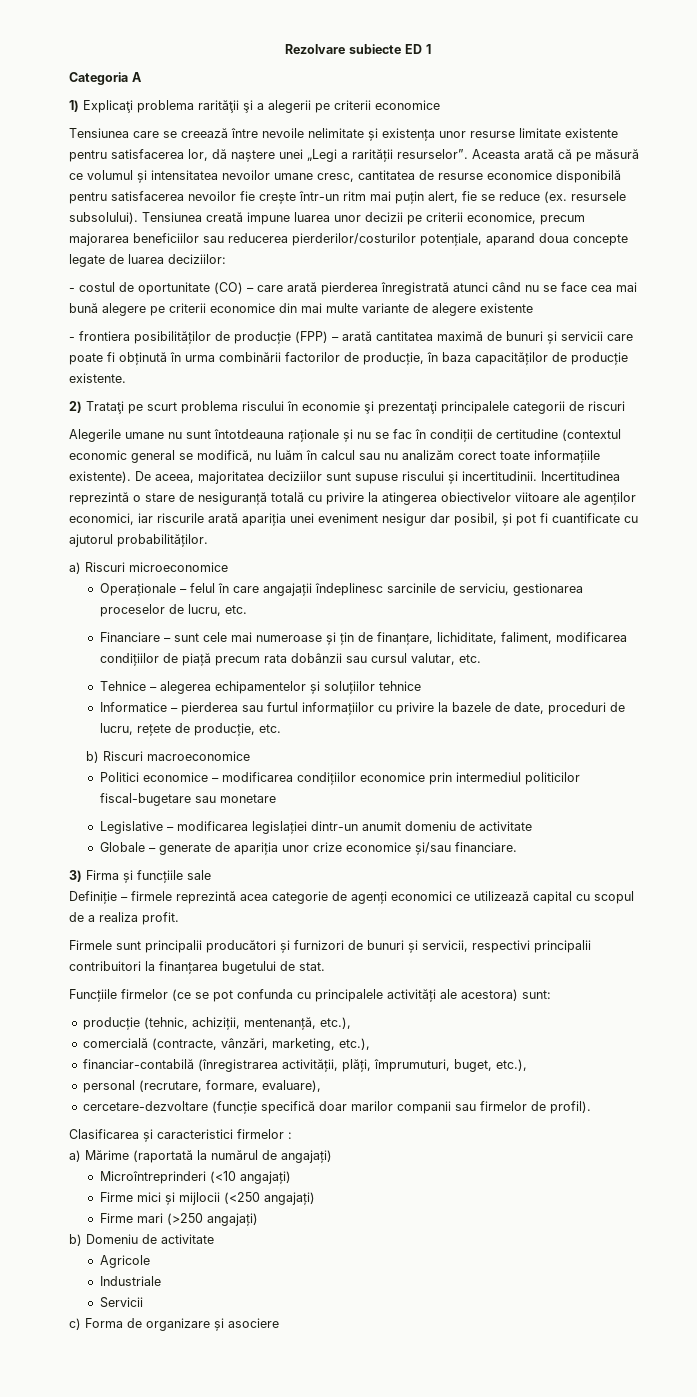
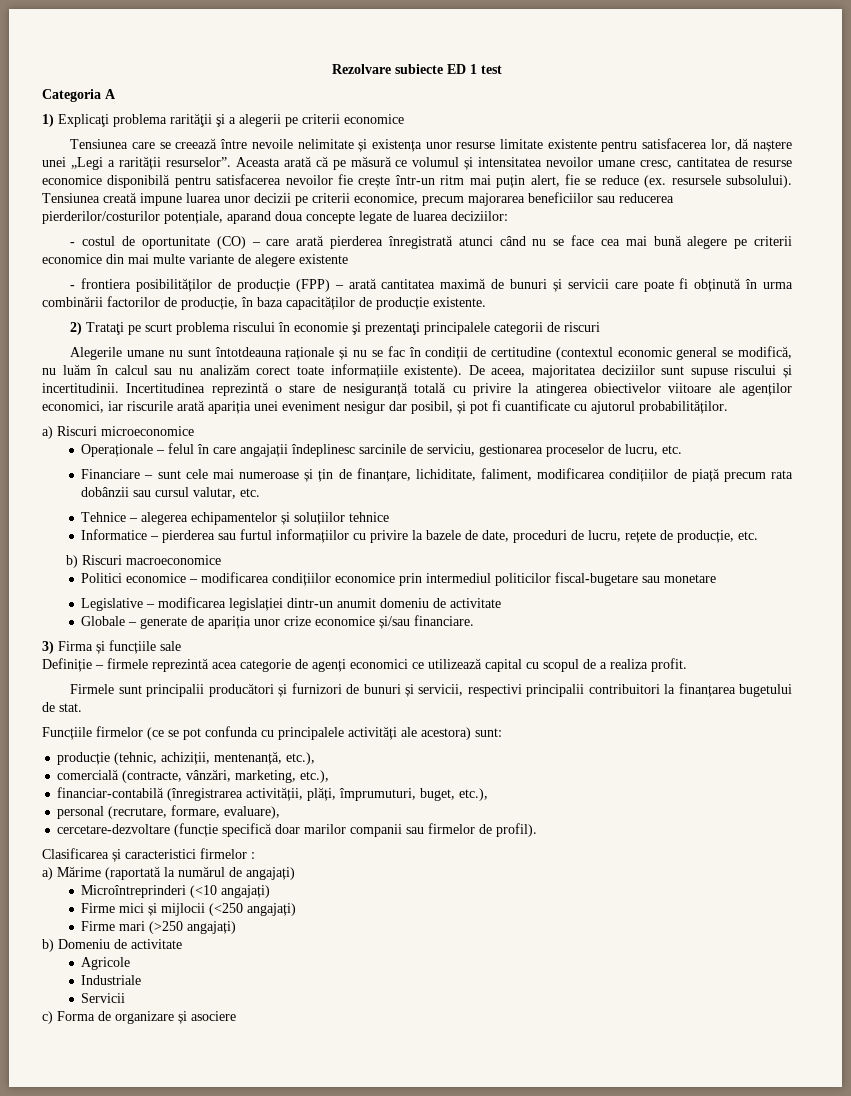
(431, 49) none -> [481,65,502,74] test

